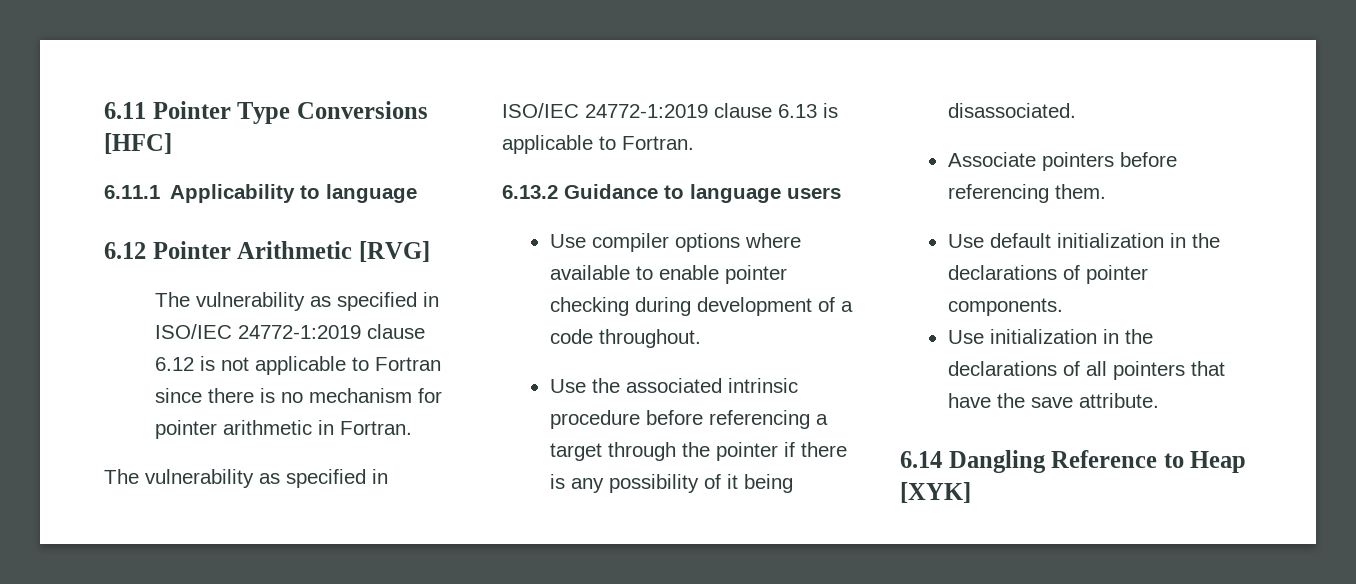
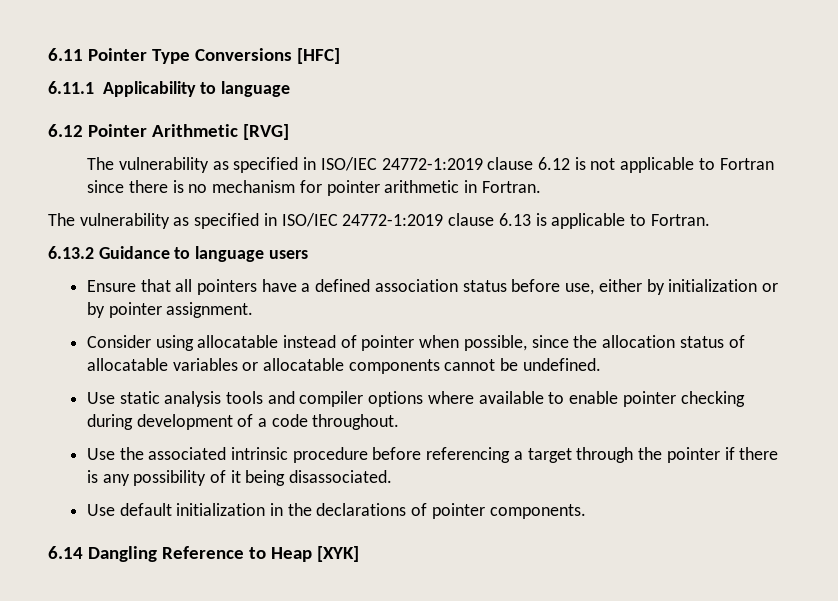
[549,234,586,248] Use -> [86,279,779,295] [86,302,254,318] [86,335,745,351] [86,358,601,374] [86,391,295,407] Ensure that all pointers have a defined association status before use, either by initialization or by pointer assignment. // Consider using allocatable instead of pointer when possible, since the allocation status of allocatable variables or allocatable components cannot be undefined. // Use static analysis tools and
[947,152,1177,171] [947,184,1106,203] // Associate pointers before referencing them. -> (393, 476) none
[947,329,1153,344] [947,361,1225,380] [947,393,1159,408] // Use initialization in the declarations of all pointers that have the save attribute. -> (586, 511) none

